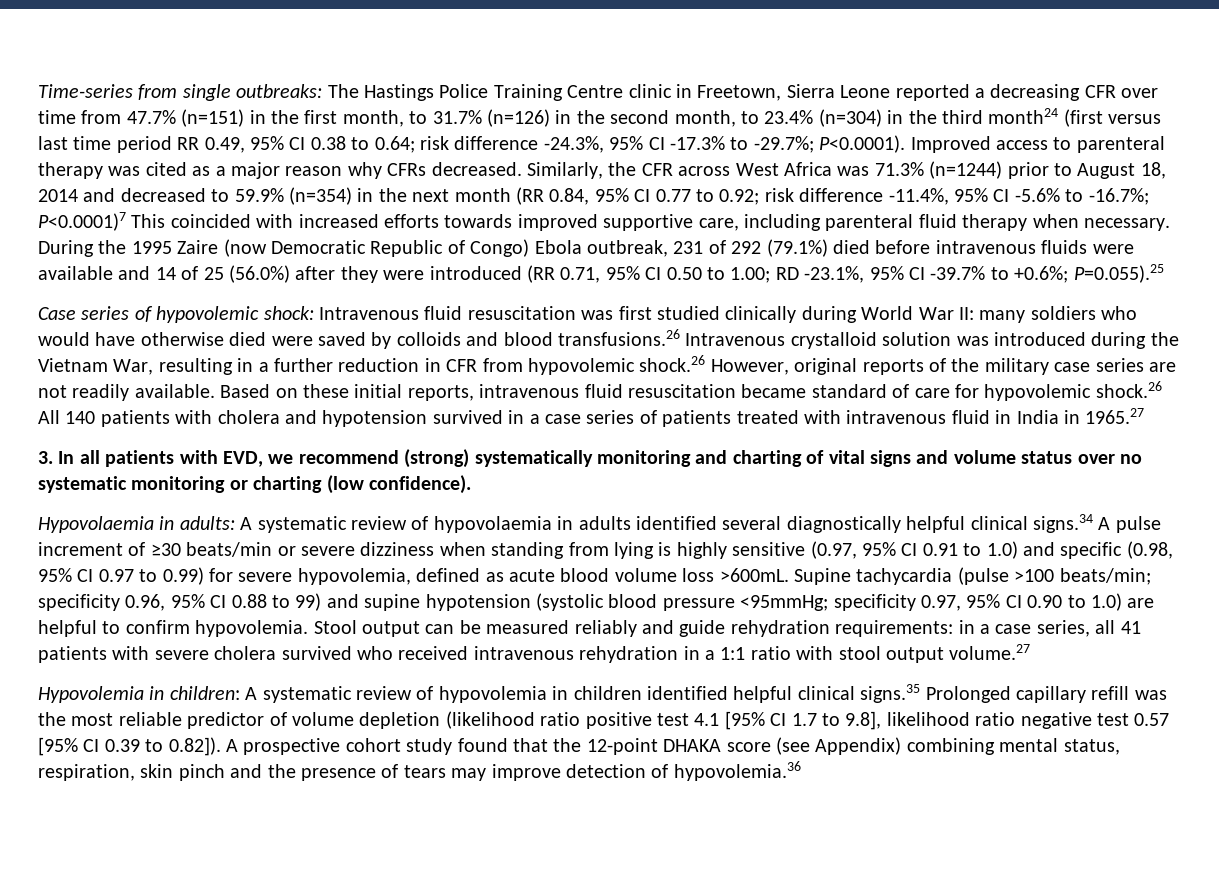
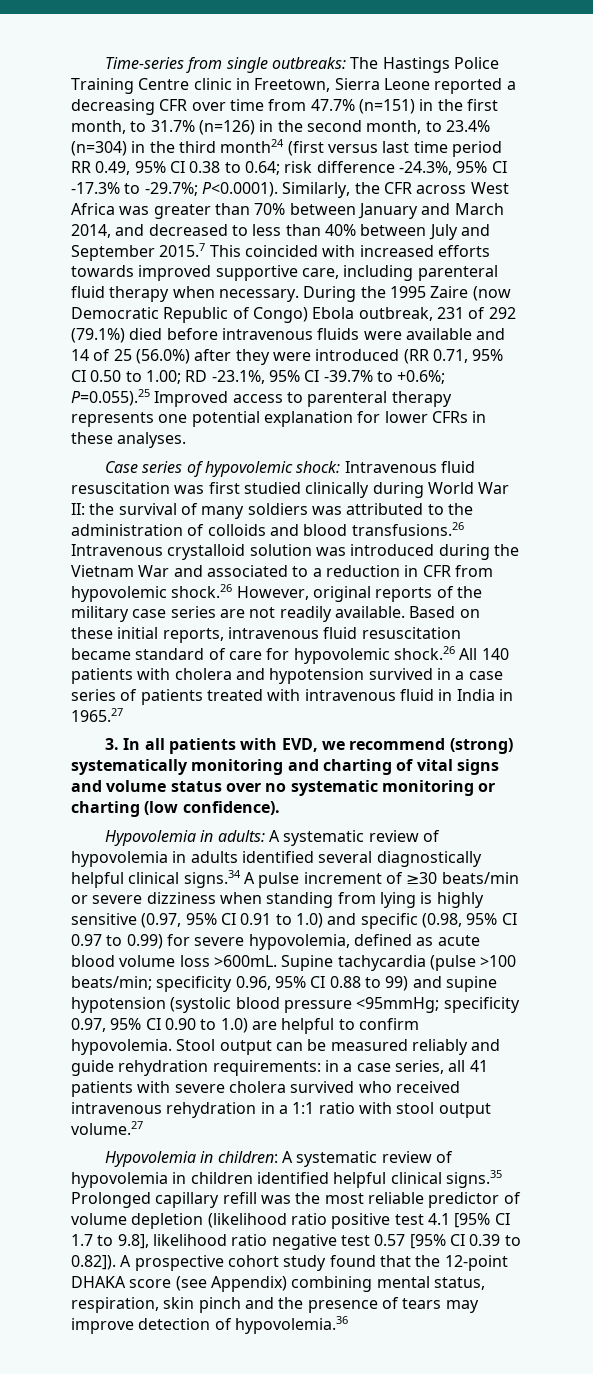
[910,136,1165,153] [38,162,522,179] Improved access to parenteral therapy was cited as a major reason why CFRs decreased. -> (278, 189) none
[874,161,1166,179] [38,187,1149,205] [38,212,126,231] 71.3% (n=1244) prior to August 18, 2014 and decreased to 59.9% (n=354) in the next month (RR 0.84, 95% CI 0.77 to 0.92; risk difference -11.4%, 95% CI -5.6% to -16.7%; P<0.0001)7 -> [153,203,504,219] [71,224,490,240] [71,243,206,261] greater than 70% between January and March 2014, and decreased to less than 40% between July and September 2015.7
(1164, 273) none -> [154,391,452,407] [71,411,487,427] [71,432,187,448] Improved access to parenteral therapy represents one potential explanation for lower CFRs in these analyses.
[979,306,1138,323] [38,332,392,349] many soldiers who would have otherwise died were saved by -> [89,503,473,519] [71,524,205,536] the survival of many soldiers was attributed to the administration of
[113,358,333,375] War, resulting in a further -> [138,565,322,577] War and associated to a
[38,516,154,533] Hypovolaemia -> [105,830,197,846] Hypovolemia
[433,516,552,533] hypovolaemia -> [71,851,168,867] hypovolemia

